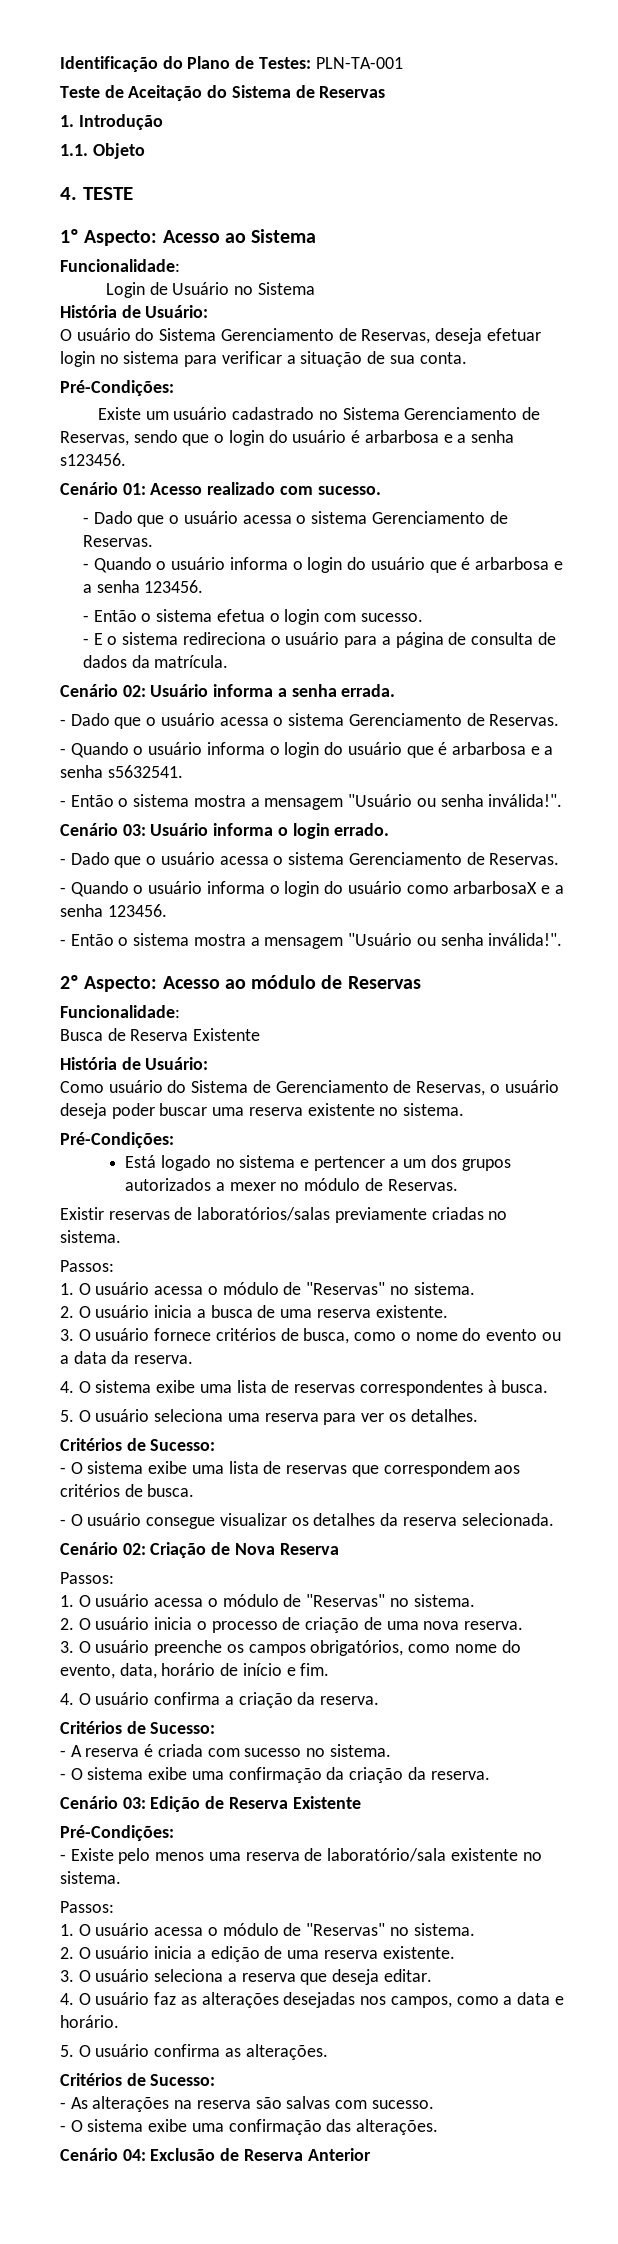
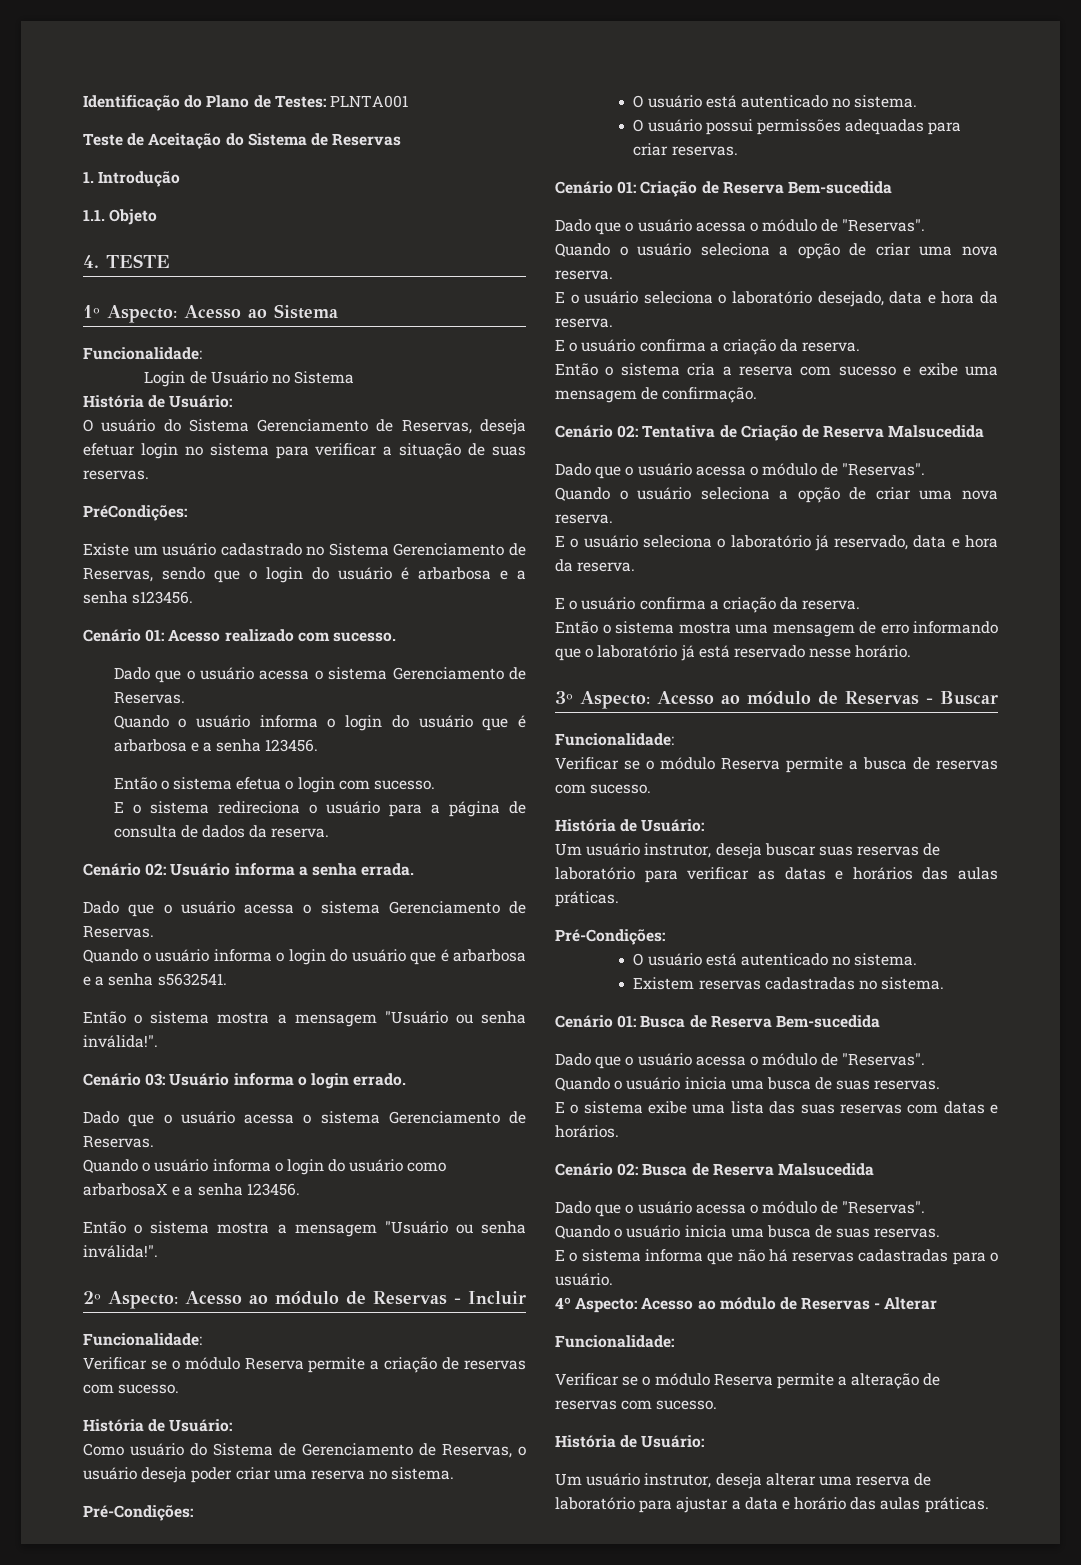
[315,57,403,69] PLN-TA-001 -> [329,95,408,108] PLNTA001
[389,352,467,364] [60,380,174,396] sua conta. // Pré-Condições: -> [492,446,527,456] [83,470,149,480] [83,505,187,521] suas reservas. // PréCondições:
[83,517,90,524] - -> (396, 637) none
[83,563,90,570] - -> (185, 698) none
[83,615,90,622] - -> (319, 745) none
[83,638,90,645] - -> (435, 785) none
[154,655,229,668] matrícula. -> [271,828,330,838] reserva.
[60,719,66,726] - -> (415, 869) none
[60,748,66,755] - -> (154, 932) none
[60,800,66,807] - -> (227, 979) none
[60,858,66,865] - -> (407, 1079) none
[60,887,66,894] - -> (154, 1142) none
[60,939,66,946] - -> (300, 1189) none
[60,1005,180,1018] [60,1028,261,1041] // Funcionalidade: // Busca de Reserva Existente -> [454,1291,526,1305] [83,1333,202,1346] [83,1357,527,1373] [83,1384,180,1394] - Incluir // Funcionalidade: // Verificar se o módulo Reserva permite a criação de reservas com sucesso.
[159,1103,375,1116] buscar uma reserva existente -> [235,1467,365,1480] criar uma reserva
[125,1155,511,1171] [125,1178,458,1191] [60,1207,508,1223] [60,1230,121,1243] [60,1260,114,1272] [60,1282,475,1295] [60,1305,448,1318] [60,1328,561,1344] [60,1351,194,1364] [60,1380,549,1396] [60,1409,478,1425] [60,1438,216,1451] [60,1461,521,1477] [60,1484,195,1497] [60,1513,554,1529] [60,1542,339,1558] [60,1572,114,1584] [60,1594,475,1607] [60,1617,523,1633] [60,1640,521,1656] [60,1663,330,1679] [60,1692,380,1708] [60,1721,216,1734] [60,1744,391,1757] [60,1767,490,1783] [60,1796,361,1812] [60,1825,174,1841] [60,1848,542,1864] [60,1871,121,1884] [60,1901,114,1913] [60,1923,475,1936] [60,1946,455,1962] [60,1969,432,1985] [60,1992,564,2008] [60,2015,119,2028] [60,2044,328,2060] [60,2073,216,2086] [60,2096,434,2112] [60,2119,439,2135] [60,2148,371,2161] Está logado no sistema e pertencer a um dos grupos autorizados a mexer no módulo de Reservas. // Existir reservas de laboratórios/salas previamente criadas no sistema. // Passos: // 1. O usuário acessa o módulo de "Reservas" no sistema. // 2. O usuário inicia a busca de uma reserva existente. // 3. O usuário fornece critérios de busca, como o nome do evento ou a data da reserva. // 4. O sistema exibe uma lista de reservas correspondentes à busca. // 5. O usuário seleciona uma reserva para ver os detalhes. // Critérios de Sucesso: // - O sistema exibe uma lista de reservas que correspondem aos critérios de busca. // - O usuário consegue visualizar os detalhes da reserva selecionada. // Cenário 02: Criação de Nova Reserva // Passos: // 1. O usuário acessa o módulo de "Reservas" no sistema. // 2. O usuário inicia o processo de criação de uma nova reserva. // 3. O usuário preenche os campos obrigatórios, como nome do evento, data, horário de início e fim. // 4. O usuário confirma a criação da reserva. // Critérios de Sucesso: // - A reserva é criada com sucesso no sistema. // - O sistema exibe uma confirmação da criação da reserva. // Cenário 03: Edição de Reserva Existente // Pré-Condições: // - Existe pelo menos uma reserva de laboratório/sala existente no sistema. // Passos: // 1. O usuário acessa o módulo de "Reservas" no sistema. // 2. O usuário inicia a edição de uma reserva existente. // 3. O usuário seleciona a reserva que deseja editar. // 4. O usuário faz as alterações desejadas nos campos, como a data e horário. // 5. O usuário confirma as alterações. // Critérios de Sucesso: // - As alterações na reserva são salvas com sucesso. // - O sistema exibe uma confirmação das alterações. // Cenário 04: Exclusão de Reserva Anterior -> [633,95,918,108] [633,119,962,135] [633,143,738,156] [555,181,892,197] [555,219,926,235] [555,243,998,259] [555,270,613,280] [555,291,999,307] [555,318,613,328] [555,339,861,355] [555,363,998,376] [555,387,758,403] [555,425,985,441] [555,463,926,479] [555,487,998,503] [555,514,613,524] [555,535,998,551] [555,559,636,572] [555,597,861,613] [555,621,998,637] [555,645,912,661] [555,691,998,709] [555,733,674,746] [555,757,998,773] [555,784,652,794] [555,819,705,832] [555,843,941,859] [555,867,998,883] [555,891,619,907] [555,929,665,945] [633,953,918,966] [633,977,945,990] [555,1015,880,1028] [555,1053,926,1069] [555,1077,941,1091] [555,1101,998,1114] [555,1125,619,1138] [555,1163,874,1176] [555,1201,926,1217] [555,1225,941,1239] [555,1249,998,1265] [555,1273,613,1286] [555,1297,938,1313] [555,1335,674,1348] [555,1373,941,1389] [555,1400,718,1410] [555,1435,705,1448] [555,1473,932,1489] [555,1497,989,1513] O usuário está autenticado no sistema. // O usuário possui permissões adequadas para criar reservas. // Cenário 01: Criação de Reserva Bem-sucedida // Dado que o usuário acessa o módulo de "Reservas". // Quando o usuário seleciona a opção de criar uma nova reserva. // E o usuário seleciona o laboratório desejado, data e hora da reserva. // E o usuário confirma a criação da reserva. // Então o sistema cria a reserva com sucesso e exibe uma mensagem de confirmação. // Cenário 02: Tentativa de Criação de Reserva Malsucedida // Dado que o usuário acessa o módulo de "Reservas". // Quando o usuário seleciona a opção de criar uma nova reserva. // E o usuário seleciona o laboratório já reservado, data e hora da reserva. // E o usuário confirma a criação da reserva. // Então o sistema mostra uma mensagem de erro informando que o laboratório já está reservado nesse horário. // 3º Aspecto: Acesso ao módulo de Reservas - Buscar // Funcionalidade: // Verificar se o módulo Reserva permite a busca de reservas com sucesso. // História de Usuário: // Um usuário instrutor, deseja buscar suas reservas de laboratório para verificar as datas e horários das aulas práticas. // Pré-Condições: // O usuário está autenticado no sistema. // Existem reservas cadastradas no sistema. // Cenário 01: Busca de Reserva Bem-sucedida // Dado que o usuário acessa o módulo de "Reservas". // Quando o usuário inicia uma busca de suas reservas. // E o sistema exibe uma lista das suas reservas com datas e horários. // Cenário 02: Busca de Reserva Malsucedida // Dado que o usuário acessa o módulo de "Reservas". // Quando o usuário inicia uma busca de suas reservas. // E o sistema informa que não há reservas cadastradas para o usuário. // 4º Aspecto: Acesso ao módulo de Reservas - Alterar // Funcionalidade: // Verificar se o módulo Reserva permite a alteração de reservas com sucesso. // História de Usuário: // Um usuário instrutor, deseja alterar uma reserva de laboratório para ajustar a data e horário das aulas práticas.

